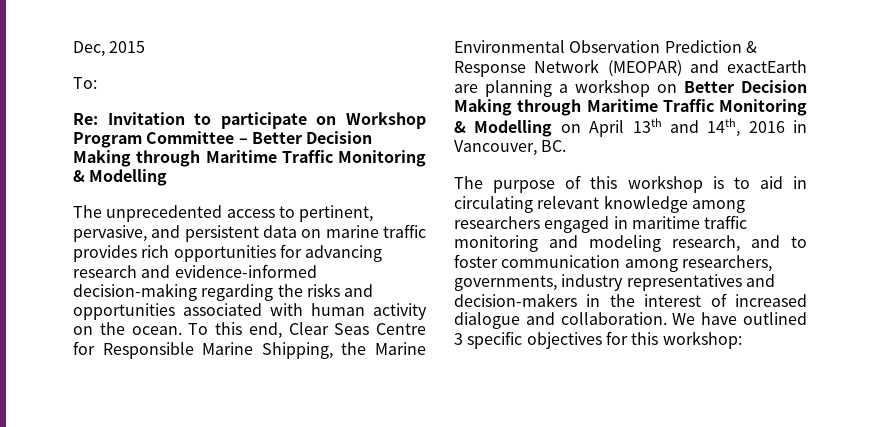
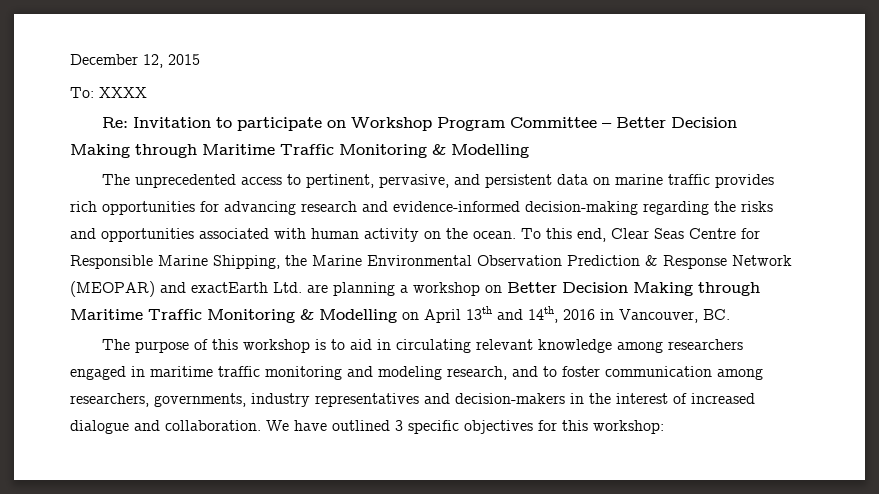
[73,41,105,57] Dec, -> [70,54,163,68] December 12,
(97, 83) none -> [99,87,147,98] XXXX
(807, 66) none -> [273,282,302,293] Ltd.

